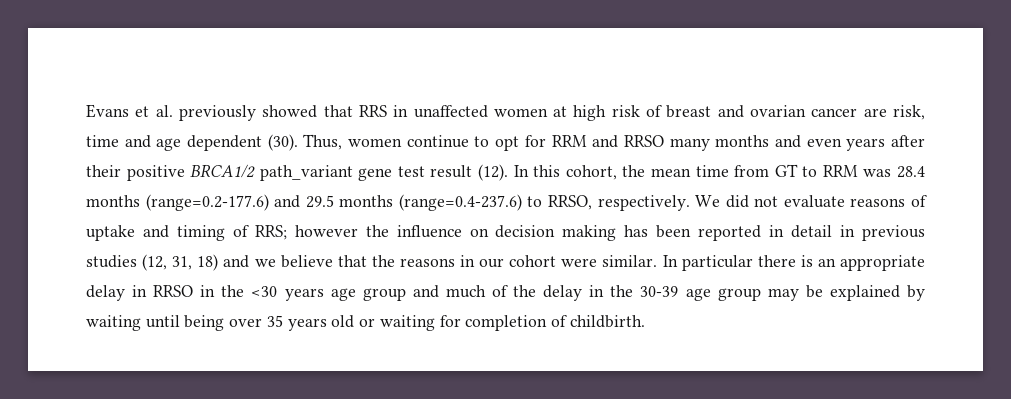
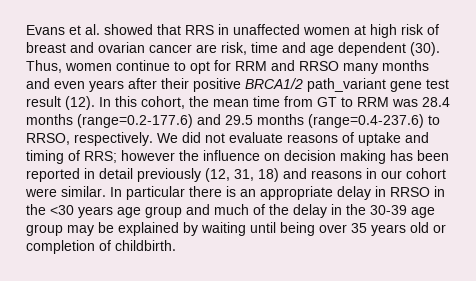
[178,105,256,121] previously -> (100, 29) none
[840,225,926,241] [86,255,137,268] in previous studies -> [137,168,201,182] previously
[254,255,395,268] we believe that the -> (307, 173) none
[379,315,461,331] waiting for -> (446, 228) none

